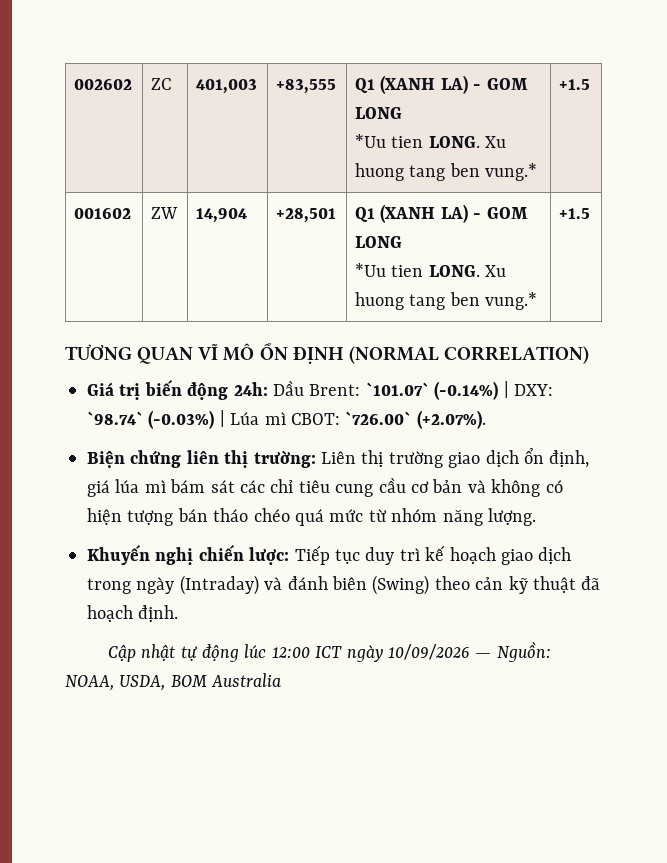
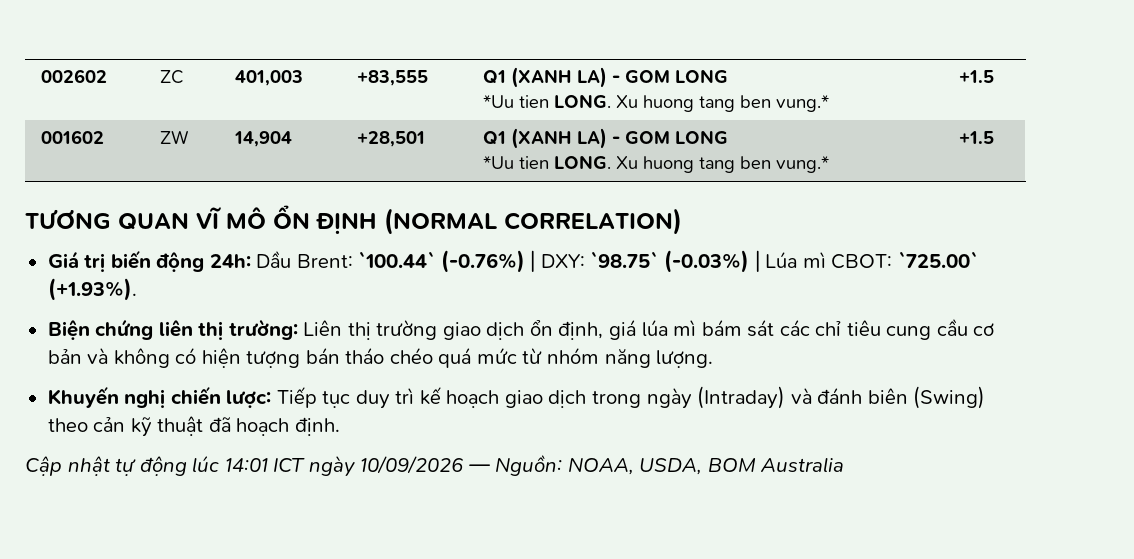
[365,381,499,400] `101.07` (-0.14%) -> [358,250,525,273] `100.44` (-0.76%)
[87,411,143,425] `98.74` -> [590,251,659,268] `98.75`
[345,410,486,429] `726.00` (+2.07%). -> [897,251,978,268] [47,278,137,301] `725.00` (+1.93%).
[271,647,310,658] 12:00 -> [224,458,268,472] 14:01

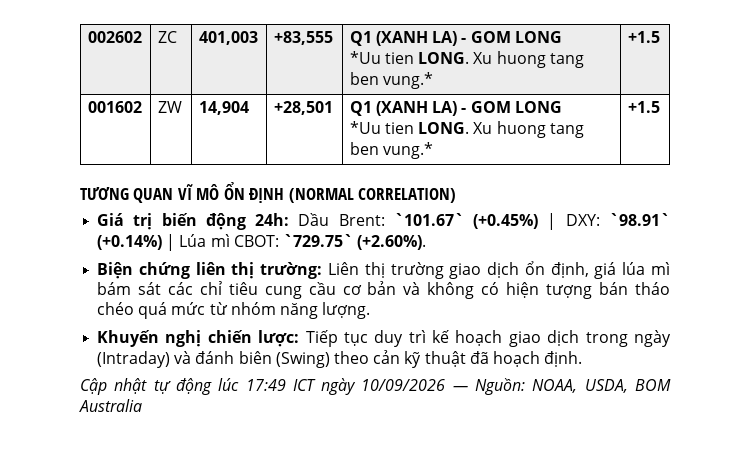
[358,250,749,273] `100.44` (-0.76%) | DXY: `98.75` (-0.03%) -> [393,213,670,230] [97,235,163,250] `101.67` (+0.45%) | DXY: `98.91` (+0.14%)
[897,251,978,268] [47,278,137,301] `725.00` (+1.93%). -> [282,234,427,250] `729.75` (+2.60%).
[224,458,268,472] 14:01 -> [245,379,286,391] 17:49

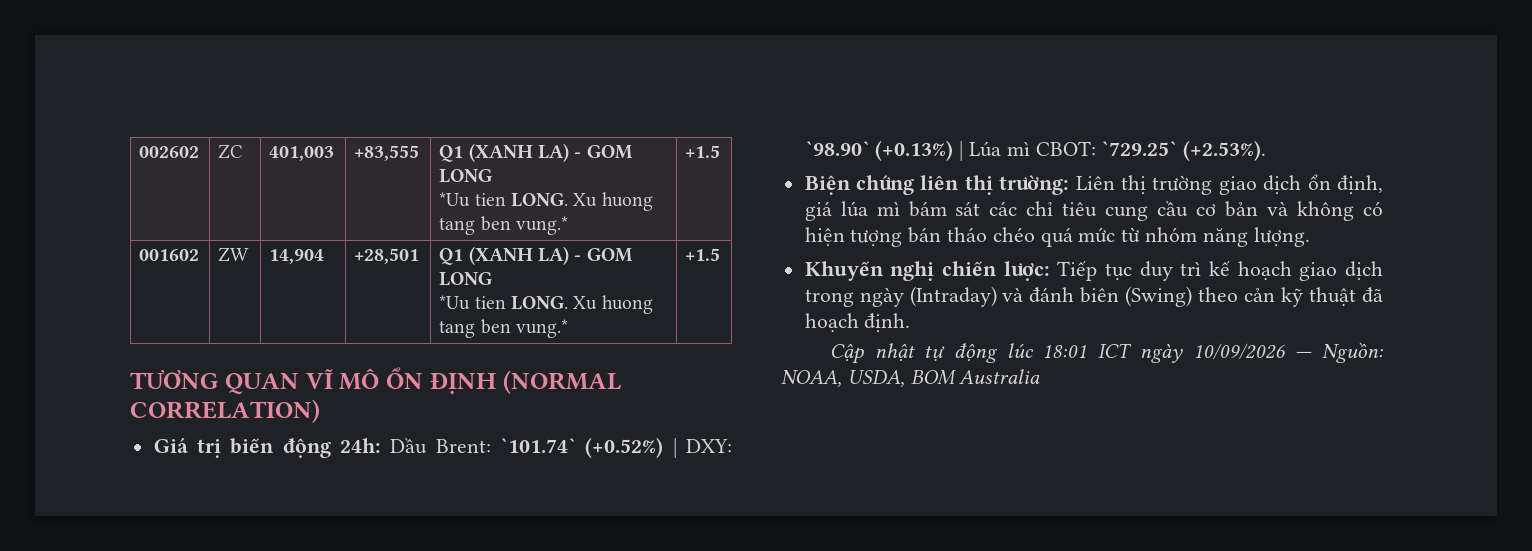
[393,213,670,230] [97,235,163,250] `101.67` (+0.45%) | DXY: `98.91` (+0.14%) -> [499,437,733,458] [804,140,954,161] `101.74` (+0.52%) | DXY: `98.90` (+0.13%)
[282,234,427,250] `729.75` (+2.60%). -> [1101,140,1267,161] `729.25` (+2.53%).
[245,379,286,391] 17:49 -> [1042,344,1088,358] 18:01

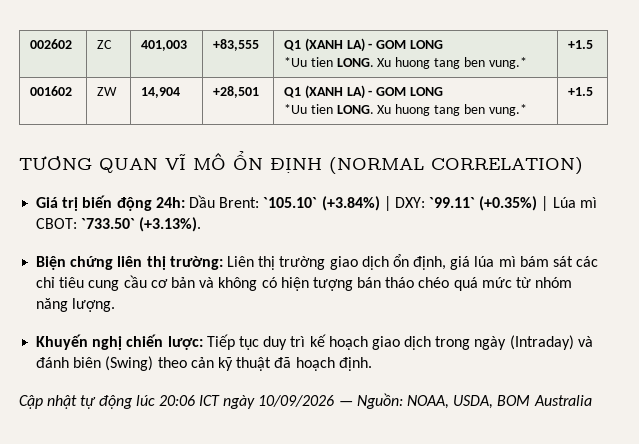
[499,437,733,458] [804,140,954,161] `101.74` (+0.52%) | DXY: `98.90` (+0.13%) -> [263,196,538,211] `105.10` (+3.84%) | DXY: `99.11` (+0.35%)
[1101,140,1267,161] `729.25` (+2.53%). -> [81,217,202,232] `733.50` (+3.13%).
[1042,344,1088,358] 18:01 -> [158,395,195,406] 20:06

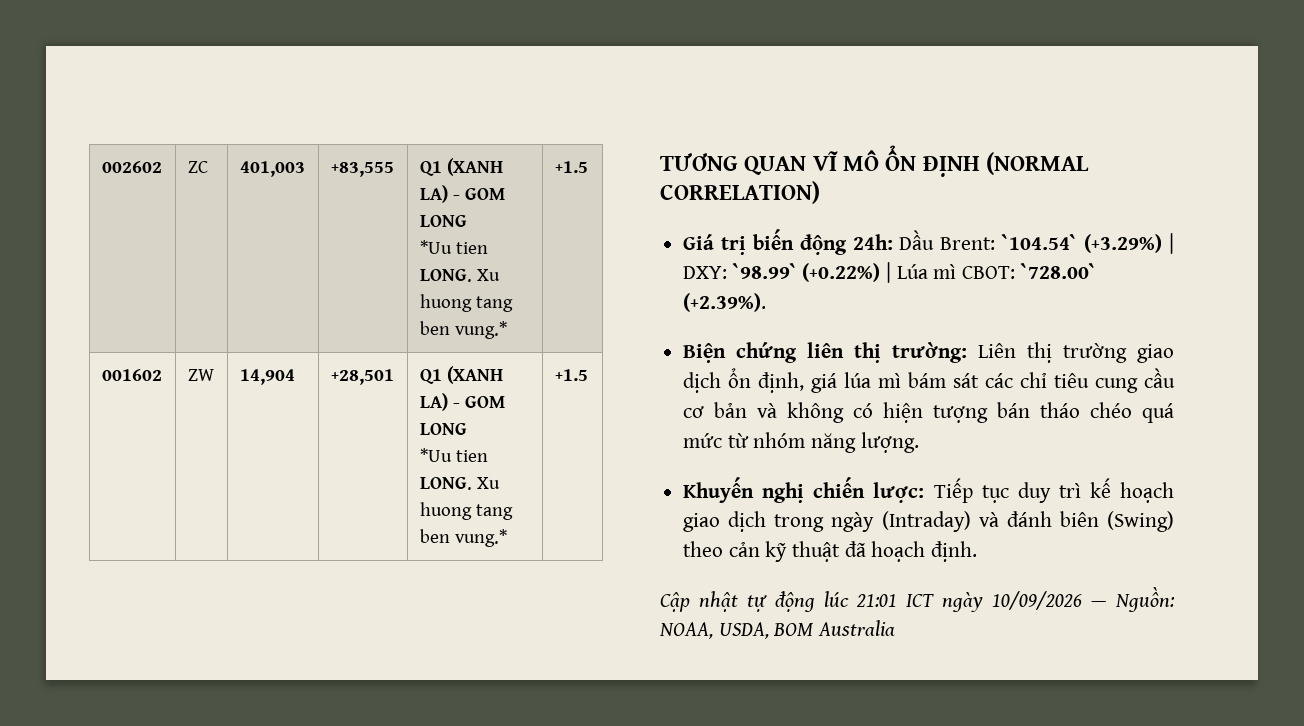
[263,196,538,211] `105.10` (+3.84%) | DXY: `99.11` (+0.35%) -> [1001,233,1174,254] [683,263,881,282] `104.54` (+3.29%) | DXY: `98.99` (+0.22%)
[81,217,202,232] `733.50` (+3.13%). -> [1019,263,1096,279] [683,293,767,312] `728.00` (+2.39%).
[158,395,195,406] 20:06 -> [856,594,897,607] 21:01

